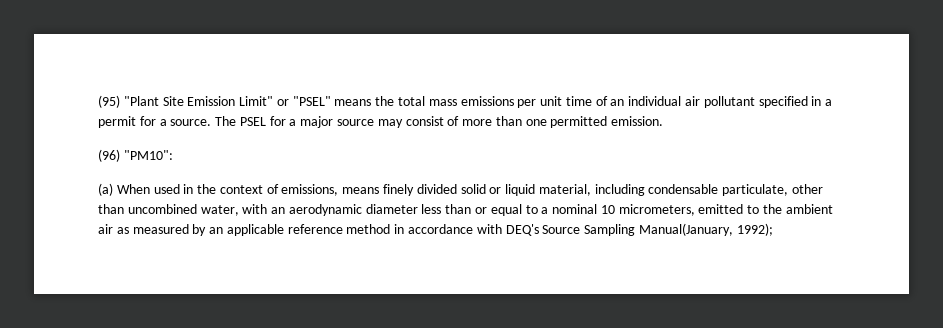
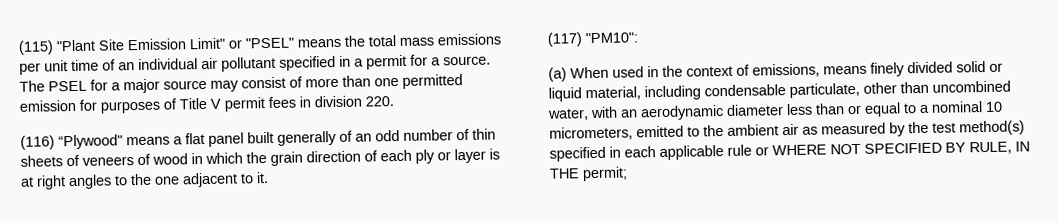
[98,95,120,108] (95) -> [18,40,54,55] (115)
[611,116,664,126] [98,149,120,162] emission. // (96) -> [19,95,394,114] [20,128,496,150] [20,148,500,167] [20,172,269,190] [547,32,583,47] emission for purposes of Title V permit fees in division 220. // (116) “Plywood" means a flat panel built generally of an odd number of thin sheets of veneers of wood in which the grain direction of each ply or layer is at right angles to the one adjacent to it. // (117)
[209,223,773,236] an applicable reference method in accordance with DEQ's Source Sampling Manual(January, 1992); -> [908,120,1025,136] [549,141,1030,162] [549,166,628,182] the test method(s) specified in each applicable rule or WHERE NOT SPECIFIED BY RULE, IN THE permit;

